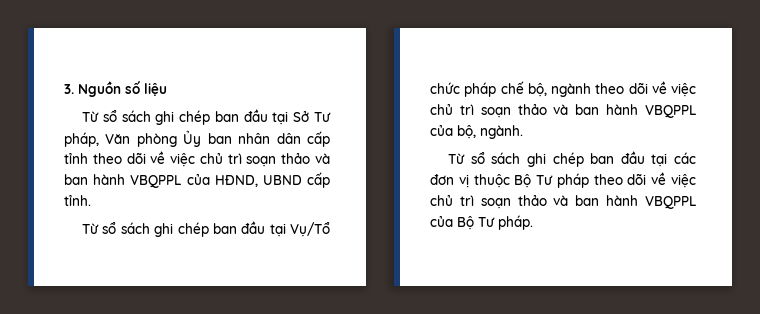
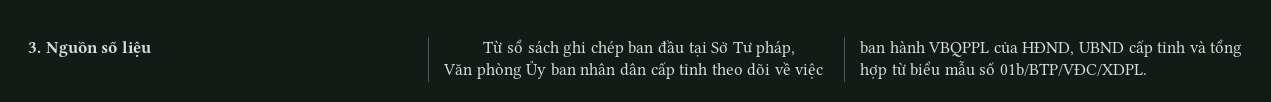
[199,152,330,167] chủ trì soạn thảo và -> (824, 71) none
[64,194,91,206] [82,221,330,237] [430,81,696,97] [430,103,696,118] [430,124,523,139] [448,151,696,167] [430,172,696,188] [430,194,696,209] [430,215,533,230] tỉnh. // Từ sổ sách ghi chép ban đầu tại Vụ/Tổ chức pháp chế bộ, ngành theo dõi về việc chủ trì soạn thảo và ban hành VBQPPL của bộ, ngành. // Từ sổ sách ghi chép ban đầu tại các đơn vị thuộc Bộ Tư pháp theo dõi về việc chủ trì soạn thảo và ban hành VBQPPL của Bộ Tư pháp. -> [1157,39,1243,57] [860,61,1147,79] tỉnh và tổng hợp từ biểu mẫu số 01b/BTP/VĐC/XDPL.

